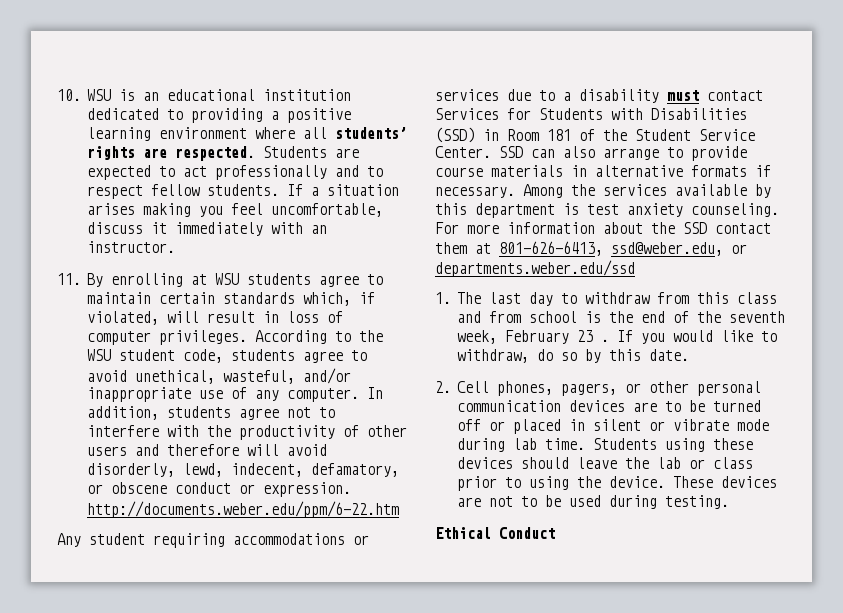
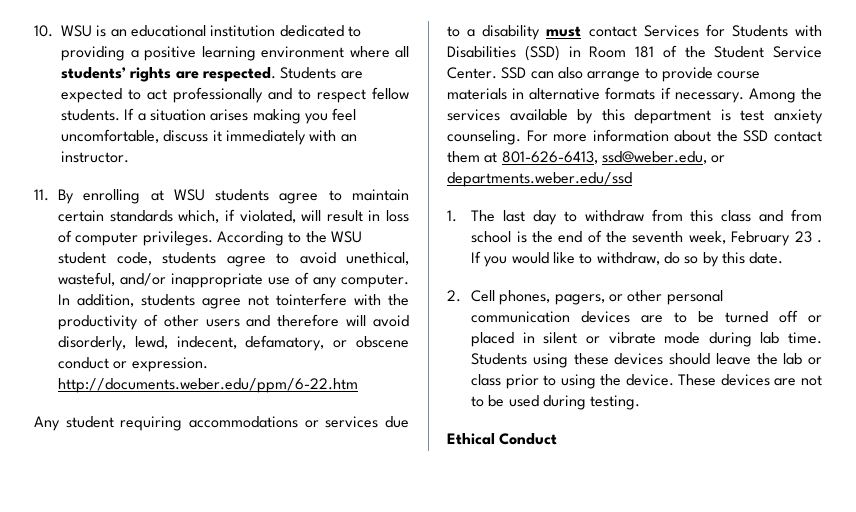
[319,407,336,418] [87,425,160,437] to interfere -> [276,293,348,306] tointerfere

